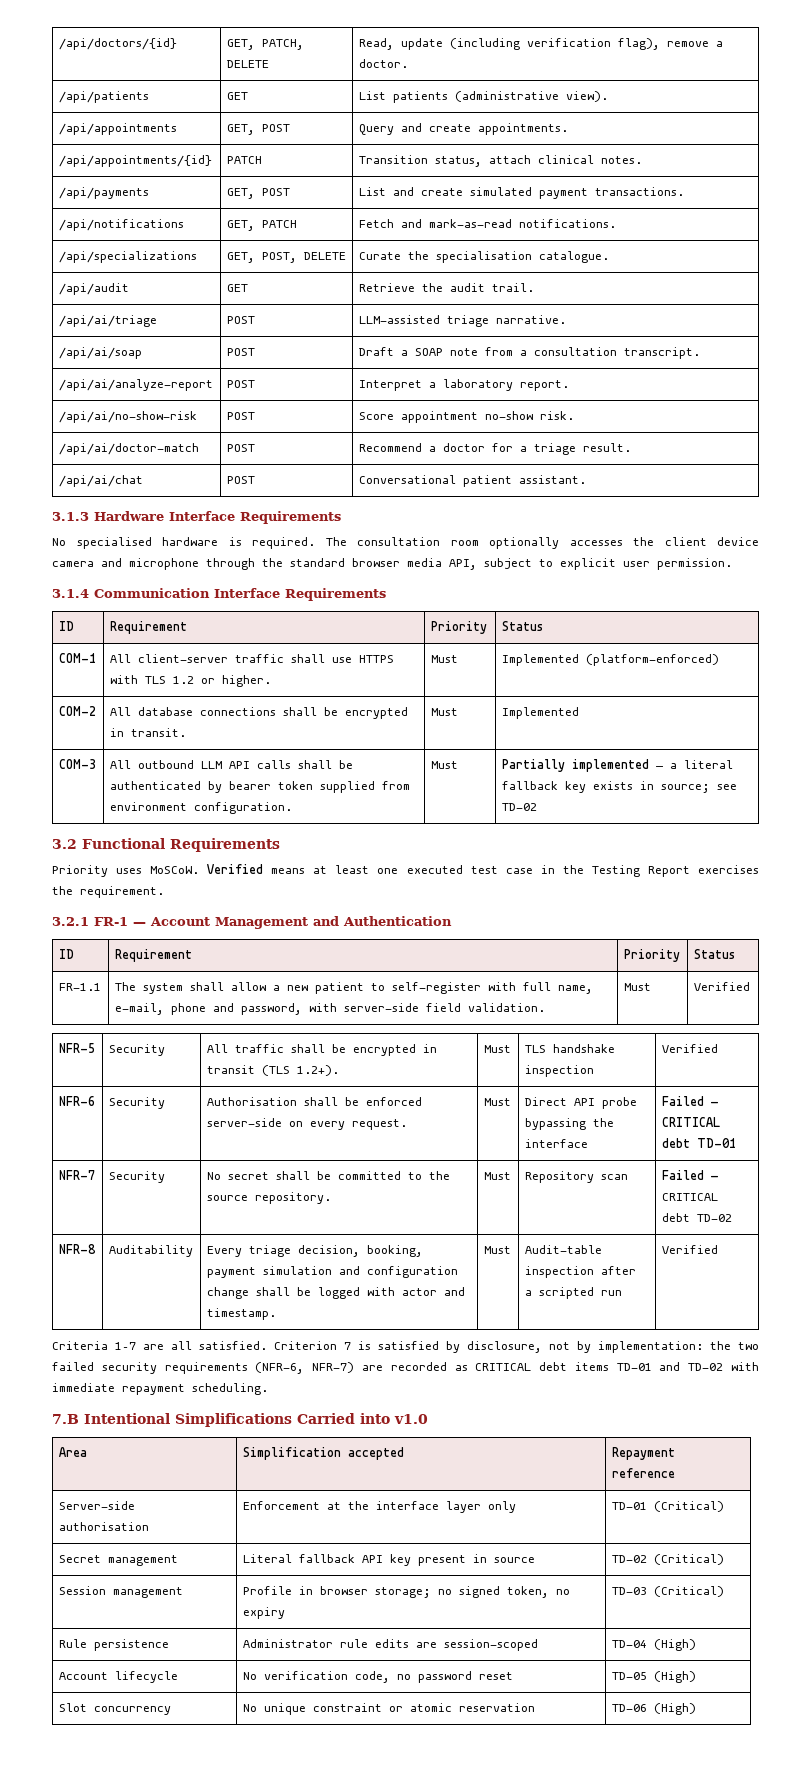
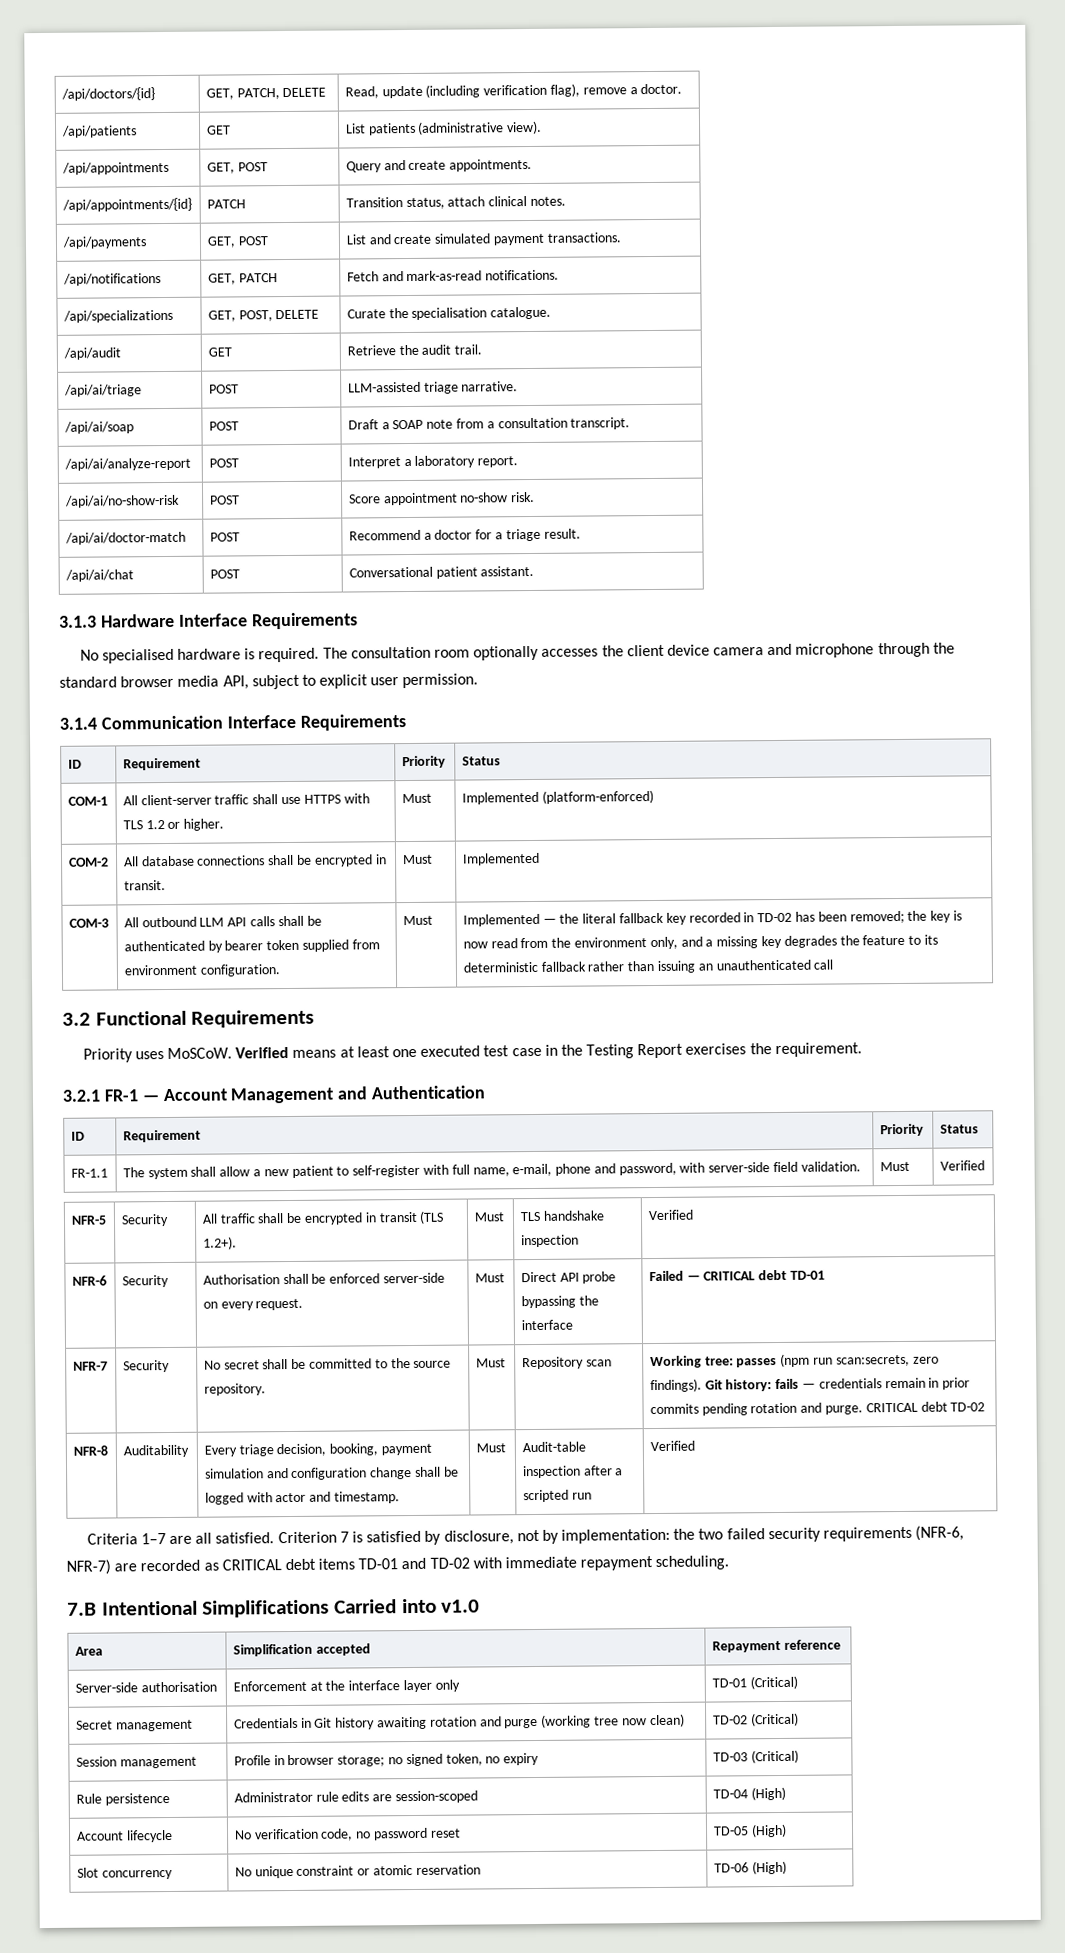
[501,759,733,772] [501,781,737,793] [501,803,537,811] Partially implemented — a literal fallback key exists in source; see TD-02 -> [462,910,962,927] [462,934,938,950] [462,959,834,973] Implemented — the literal fallback key recorded in TD-02 has been removed; the key is now read from the environment only, and a missing key degrades the feature to its deterministic fallback rather than issuing an unauthenticated call
[661,1170,718,1180] Failed — -> [649,1353,939,1369] [649,1377,971,1393] [649,1402,864,1416] Working tree: passes (npm run scan:secrets, zero findings). Git history: fails — credentials remain in prior commits pending rotation and purge.
[242,1554,535,1566] Literal fallback API key present in source -> [233,1713,685,1730] Credentials in Git history awaiting rotation and purge (working tree now clean)

